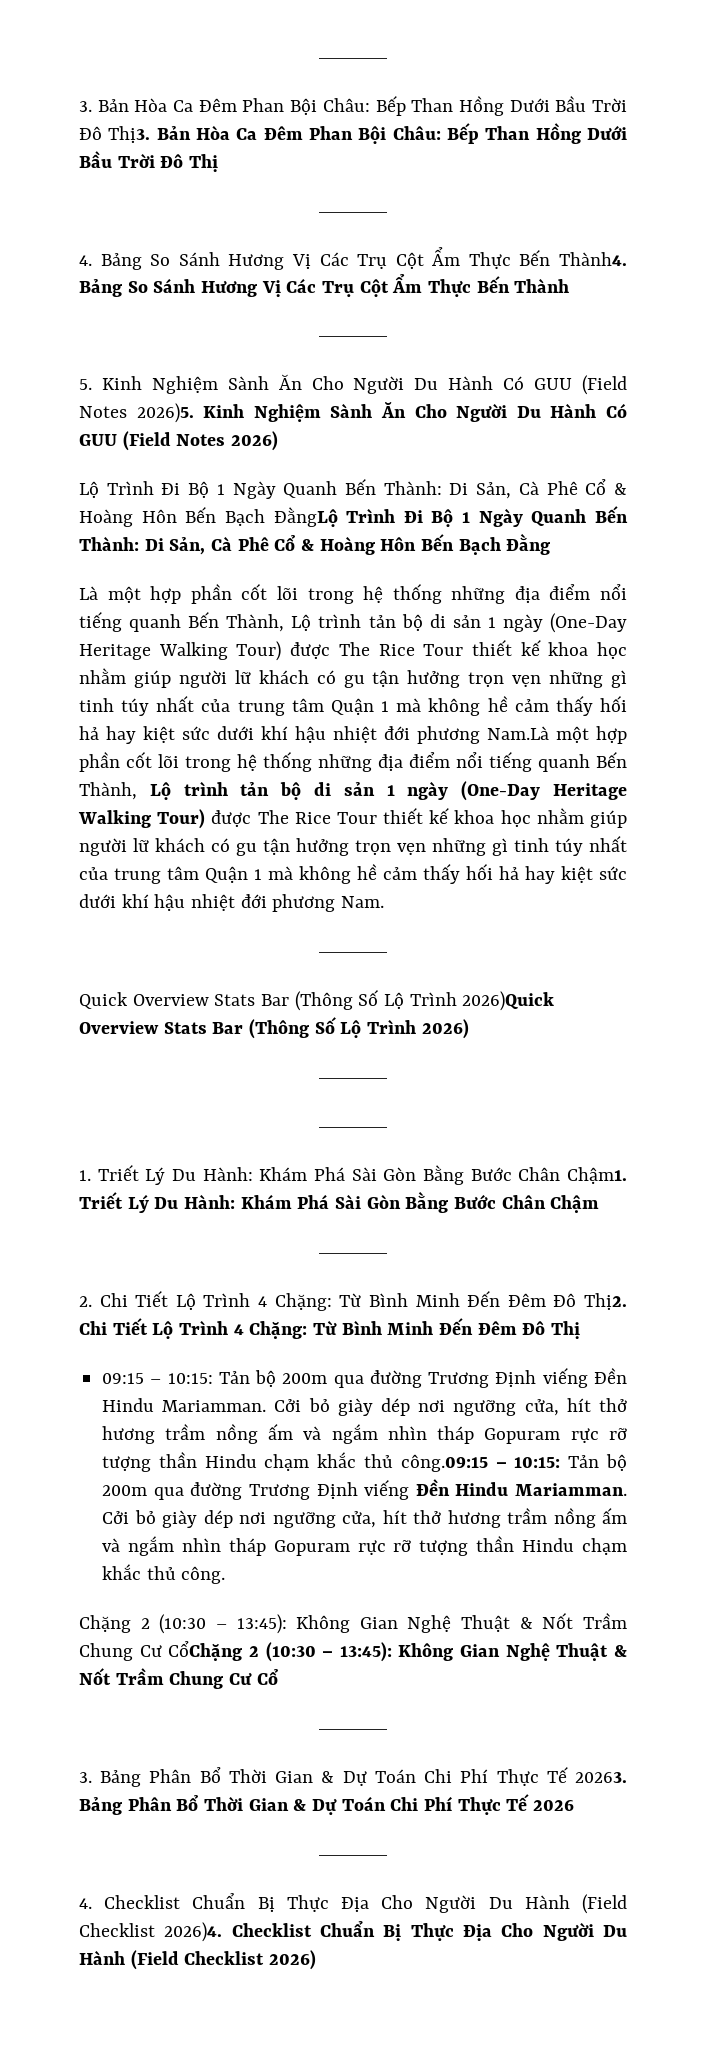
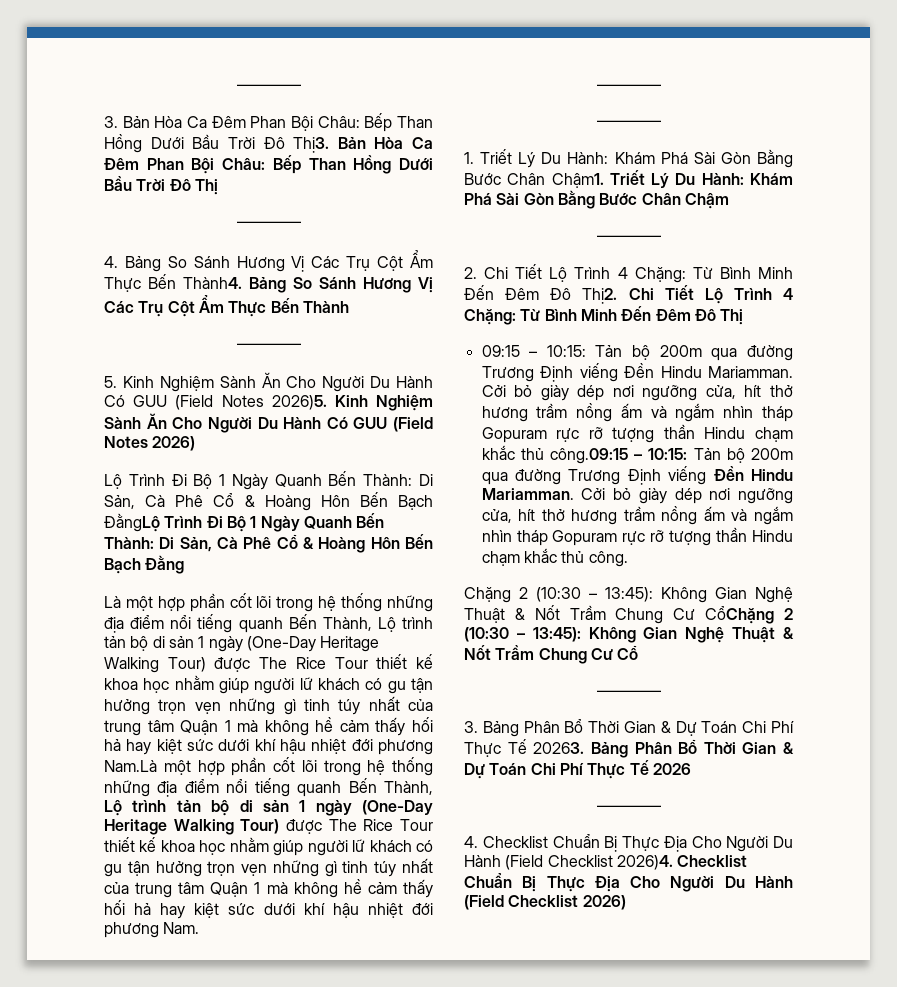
[79,990,555,1011] [79,1017,469,1039] [319,1078,388,1083] // Quick Overview Stats Bar (Thông Số Lộ Trình 2026)Quick Overview Stats Bar (Thông Số Lộ Trình 2026) // ―――― -> (661, 87) none

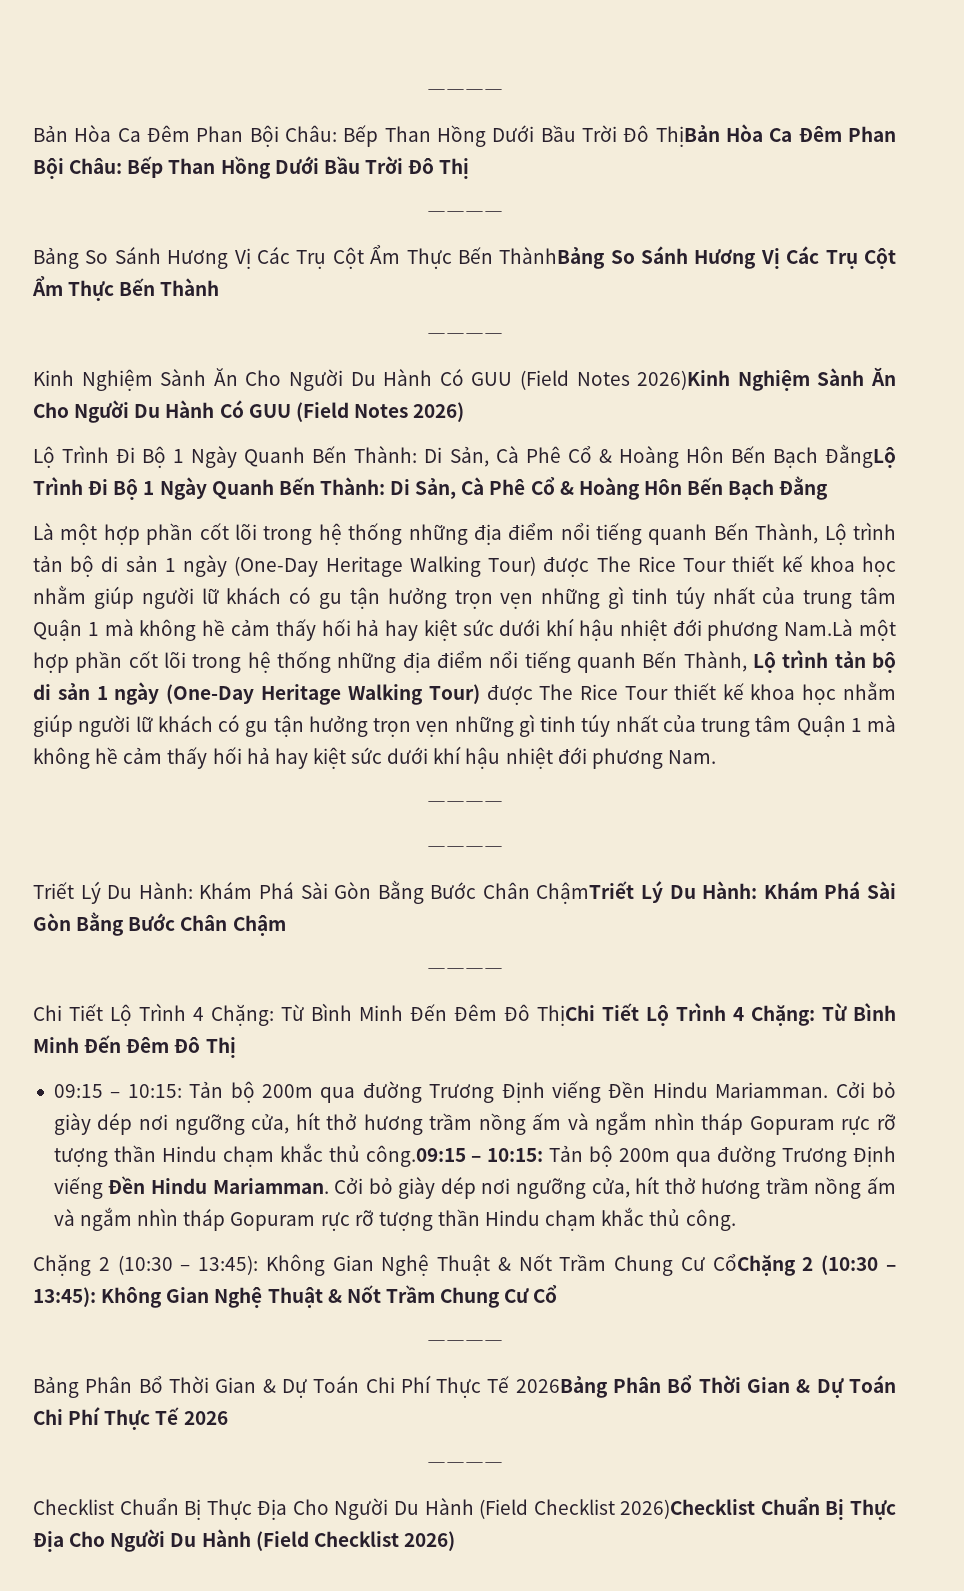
[236,84,301,90] [104,116,118,128] ―――― // 3. -> [426,89,503,97] ―――― //
[293,137,366,153] Thị3. Bản -> [655,125,720,147] ThịBản
[104,256,118,268] 4. -> (503, 215) none
[183,277,286,293] Thành4. Bảng -> [499,247,606,269] ThànhBảng
[104,376,117,388] 5. -> (503, 337) none
[271,395,368,410] 2026)5. Kinh -> [637,370,731,390] 2026)Kinh
[464,152,474,164] 1. -> (503, 850) none
[551,170,645,188] Chậm1. Triết -> [536,881,635,904] ChậmTriết
[464,267,477,279] 2. -> (503, 972) none
[582,288,654,304] Thị2. Chi -> [537,1005,595,1026] ThịChi
[464,721,478,733] 3. -> (503, 1344) none
[533,742,628,758] 20263. Bảng -> [515,1376,608,1398] 2026Bảng
[464,836,478,848] 4. -> (503, 1466) none
[616,855,748,870] 2026)4. Checklist -> [620,1499,756,1519] 2026)Checklist

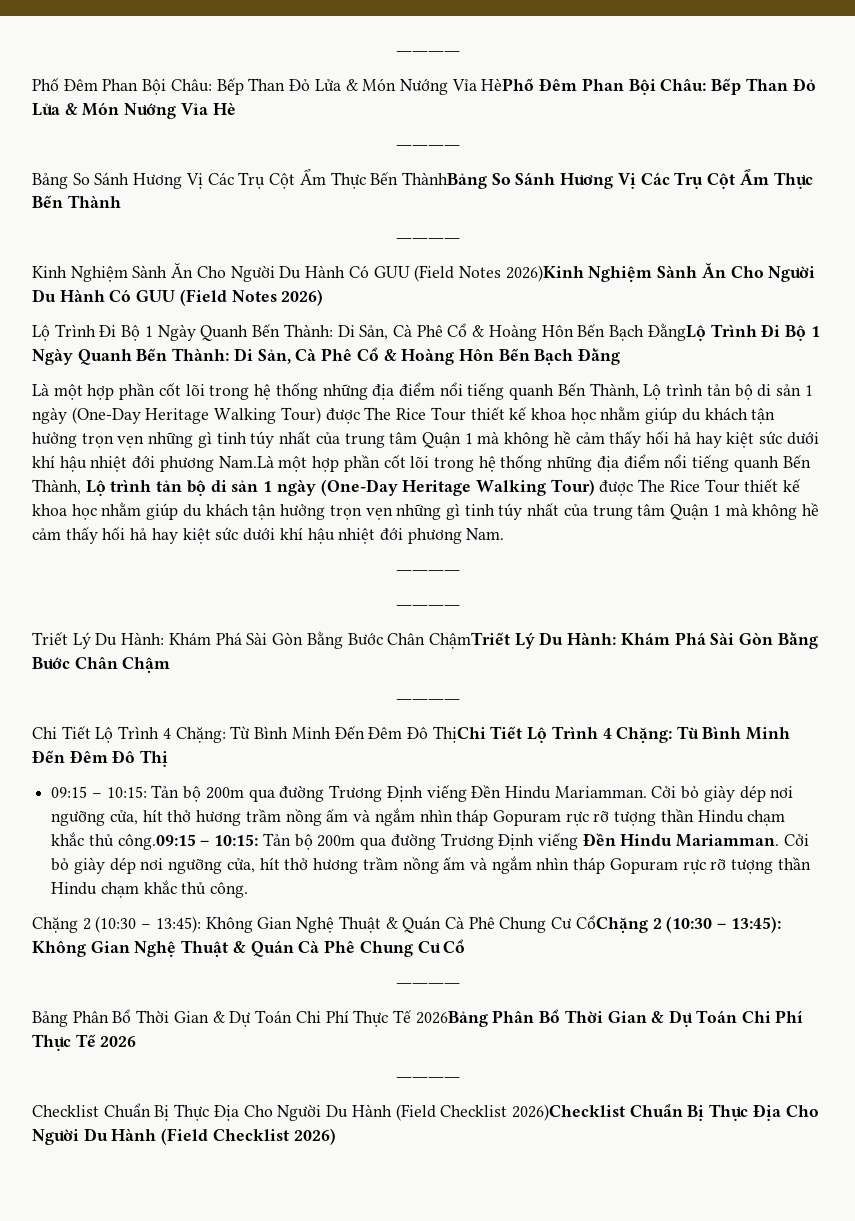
[426,89,503,97] [33,124,897,147] [33,156,470,179] ―――― // Bản Hòa Ca Đêm Phan Bội Châu: Bếp Than Hồng Dưới Bầu Trời Đô ThịBản Hòa Ca Đêm Phan Bội Châu: Bếp Than Hồng Dưới Bầu Trời Đô Thị -> [395,51,460,56] [32,78,816,95] [32,102,236,119] ―――― // Phố Đêm Phan Bội Châu: Bếp Than Đỏ Lửa & Món Nướng Vỉa HèPhố Đêm Phan Bội Châu: Bếp Than Đỏ Lửa & Món Nướng Vỉa Hè
[141,587,342,609] người lữ khách có gu -> [681,407,748,421] du khách
[78,715,269,737] người lữ khách có gu -> [182,503,249,517] du khách
[518,1254,607,1271] Nốt Trầm -> [402,916,495,933] Quán Cà Phê
[346,1285,435,1303] Nốt Trầm -> [250,940,356,957] Quán Cà Phê

